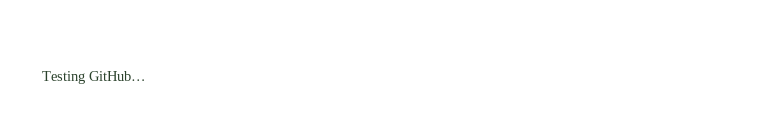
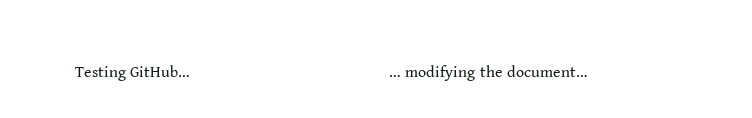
(146, 76) none -> [389,65,588,81] // … modifying the document…

